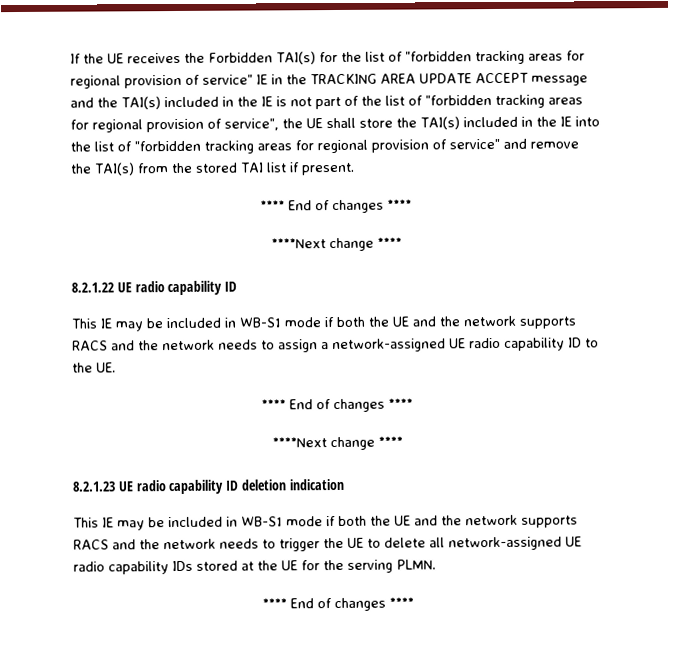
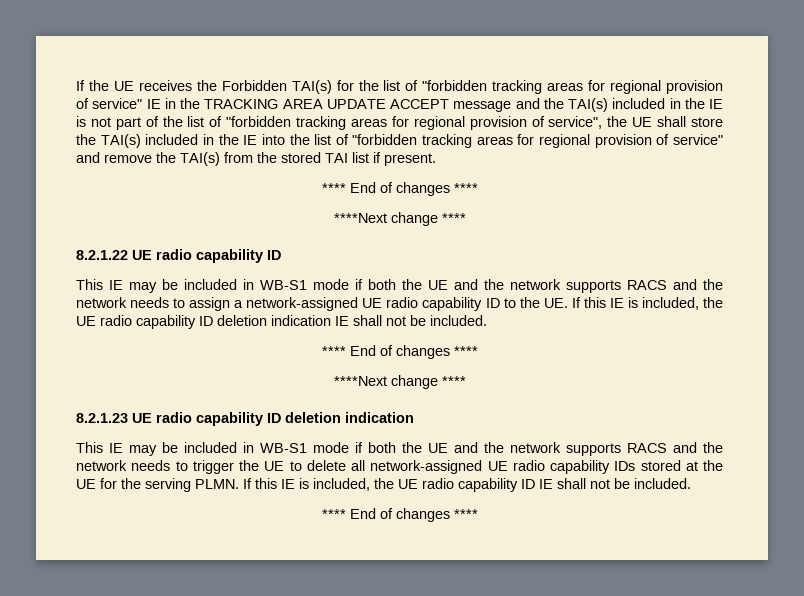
(116, 367) none -> [571,297,723,310] [76,315,487,329] If this IE is included, the UE radio capability ID deletion indication IE shall not be included.
(436, 564) none -> [243,478,691,492] If this IE is included, the UE radio capability ID IE shall not be included.

